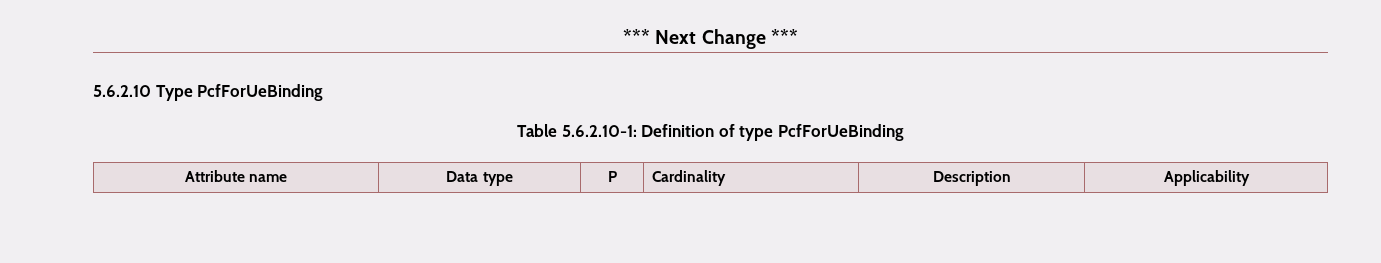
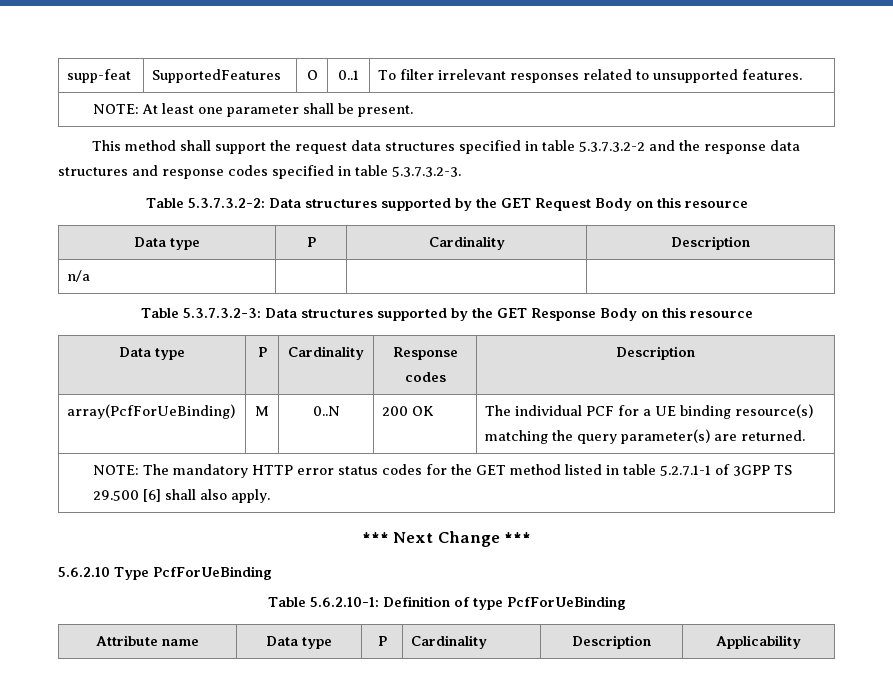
(623, 36) none -> [67,69,132,83] [152,69,282,83] [306,70,318,80] [338,70,359,80] [378,69,803,83] [93,103,414,117] [92,140,801,154] [58,165,461,179] [145,197,748,211] [134,237,200,250] [306,237,316,247] [428,236,505,250] [671,236,750,250] [67,270,91,282] [140,307,753,321] [119,347,185,360] [257,347,267,357] [288,346,364,360] [392,347,458,360] [404,372,446,382] [616,346,695,360] [67,404,236,419] [255,406,269,416] [312,406,340,416] [382,406,435,416] [485,404,814,419] [485,429,806,444] [93,464,793,478] [93,489,271,503] supp-feat | SupportedFeatures | O | 0..1 | To filter irrelevant responses related to unsupported features. // NOTE: At least one parameter shall be present. // This method shall support the request data structures specified in table 5.3.7.3.2-2 and the response data structures and response codes specified in table 5.3.7.3.2-3. // Table 5.3.7.3.2-2: Data structures supported by the GET Request Body on this resource // Data type | P | Cardinality | Description // n/a | | | // Table 5.3.7.3.2-3: Data structures supported by the GET Response Body on this resource // Data type | P | Cardinality | Response codes | Description // array(PcfForUeBinding) | M | 0..N | 200 OK | The individual PCF for a UE binding resource(s) matching the query parameter(s) are returned. // NOTE: The mandatory HTTP error status codes for the GET method listed in table 5.2.7.1-1 of 3GPP TS 29.500 [6] shall also apply. //

